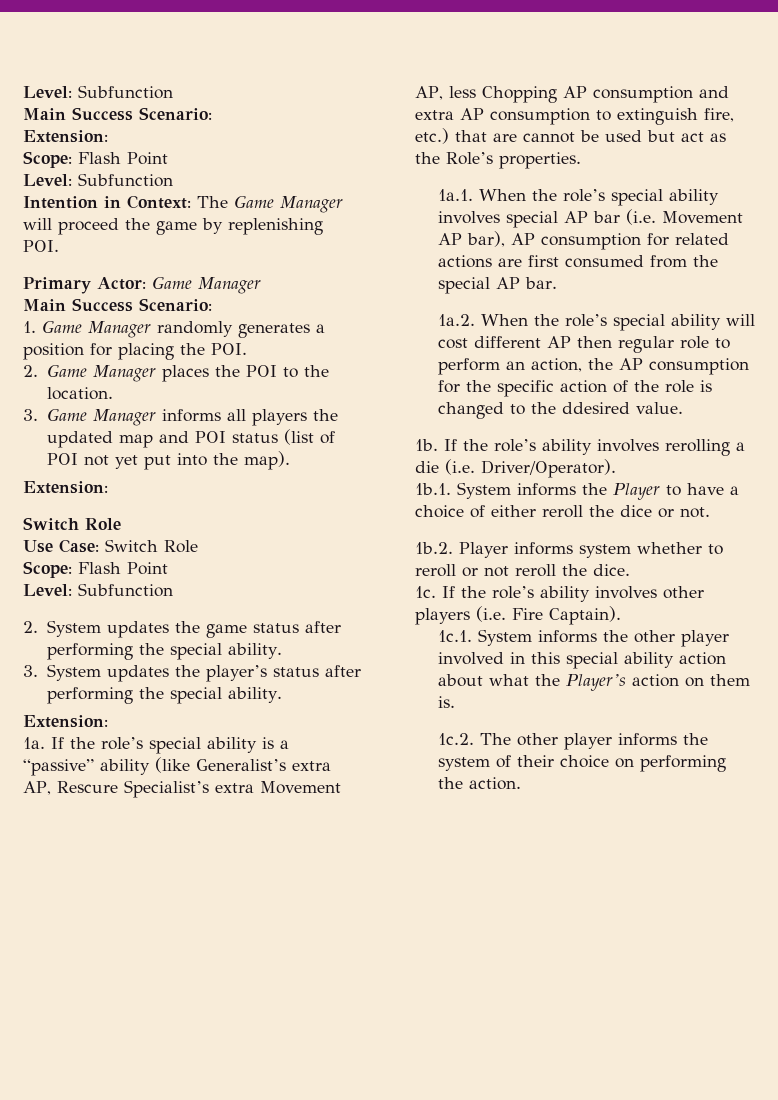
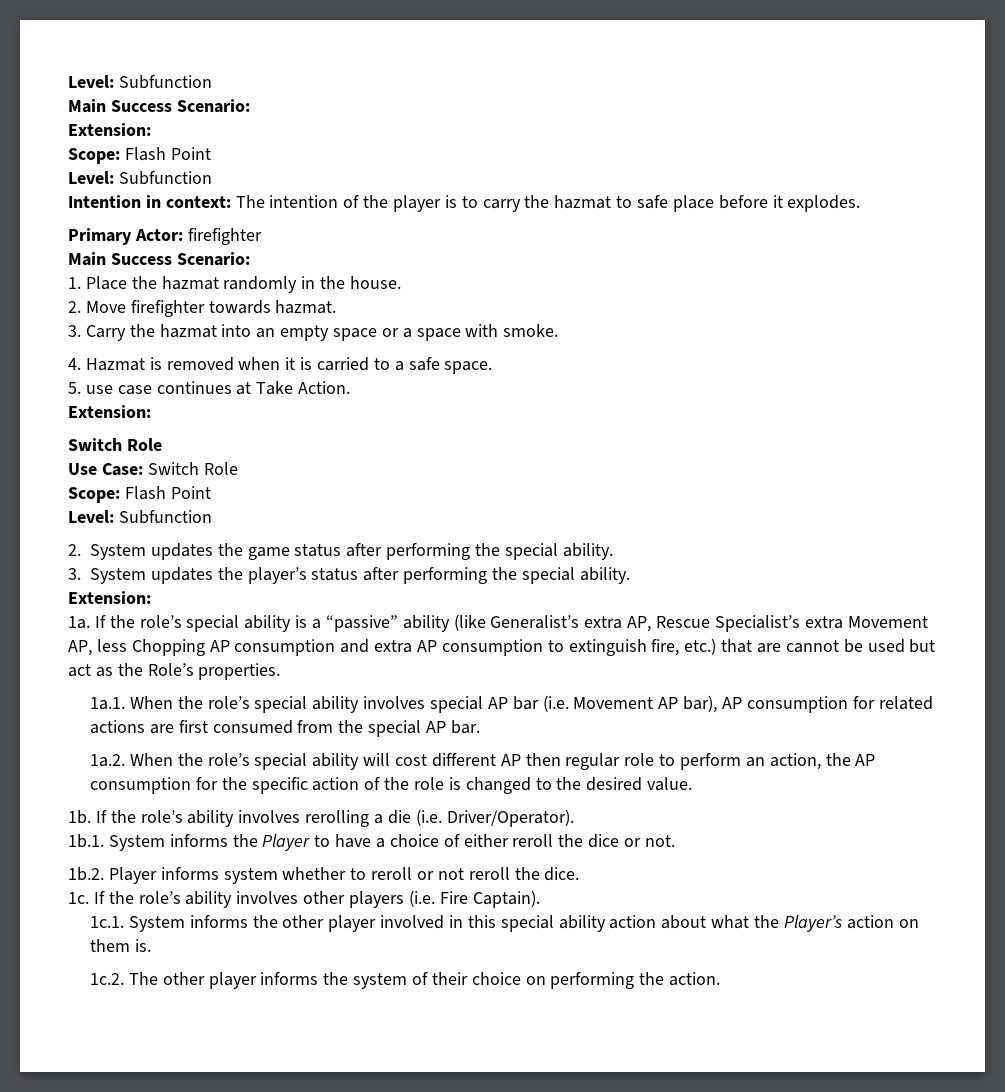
[127,195,343,213] [23,218,323,235] [23,240,59,252] Context: The Game Manager will proceed the game by replenishing POI. -> [165,195,861,212] context: The intention of the player is to carry the hazmat to safe place before it explodes.
[152,276,261,294] Game Manager -> [187,228,262,245] firefighter
[42,320,325,338] [23,343,247,360] [23,364,329,382] [46,387,113,400] [23,408,338,426] [46,429,335,448] [46,451,290,470] Game Manager randomly generates a position for placing the POI. // 2. Game Manager places the POI to the location. // 3. Game Manager informs all players the updated map and POI status (list of POI not yet put into the map). -> [85,276,402,293] [68,300,337,317] [68,324,559,341] [68,357,493,374] [68,381,351,395] Place the hazmat randomly in the house. // 2. Move firefighter towards hazmat. // 3. Carry the hazmat into an empty space or a space with smoke. // 4. Hazmat is removed when it is carried to a safe space. // 5. use case continues at Take Action.
[56,781,118,793] Rescure -> [656,616,711,628] Rescue
[561,402,630,414] ddesired -> [586,777,643,791] desired

